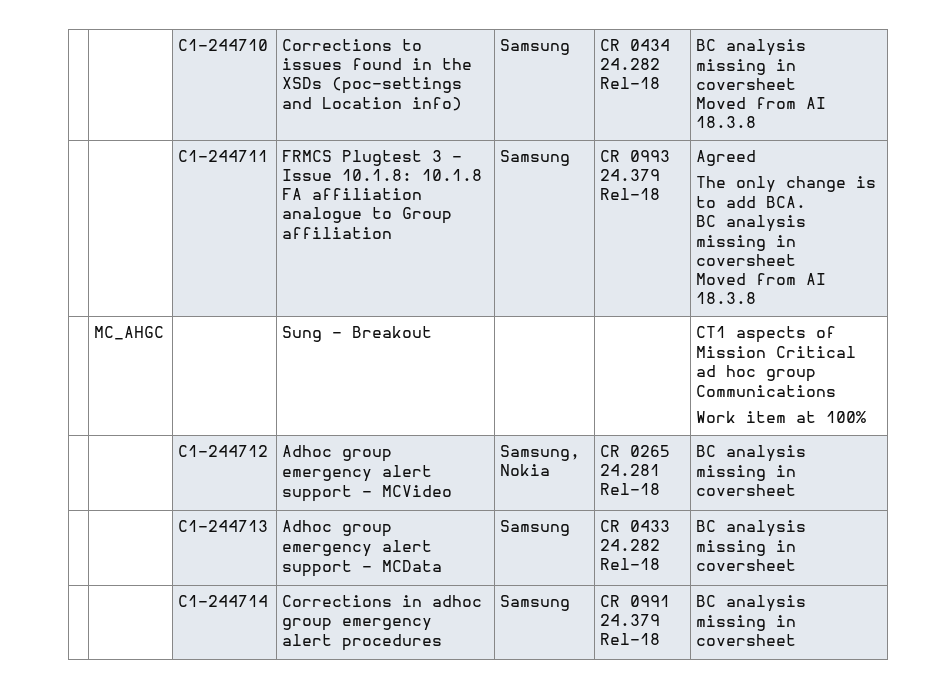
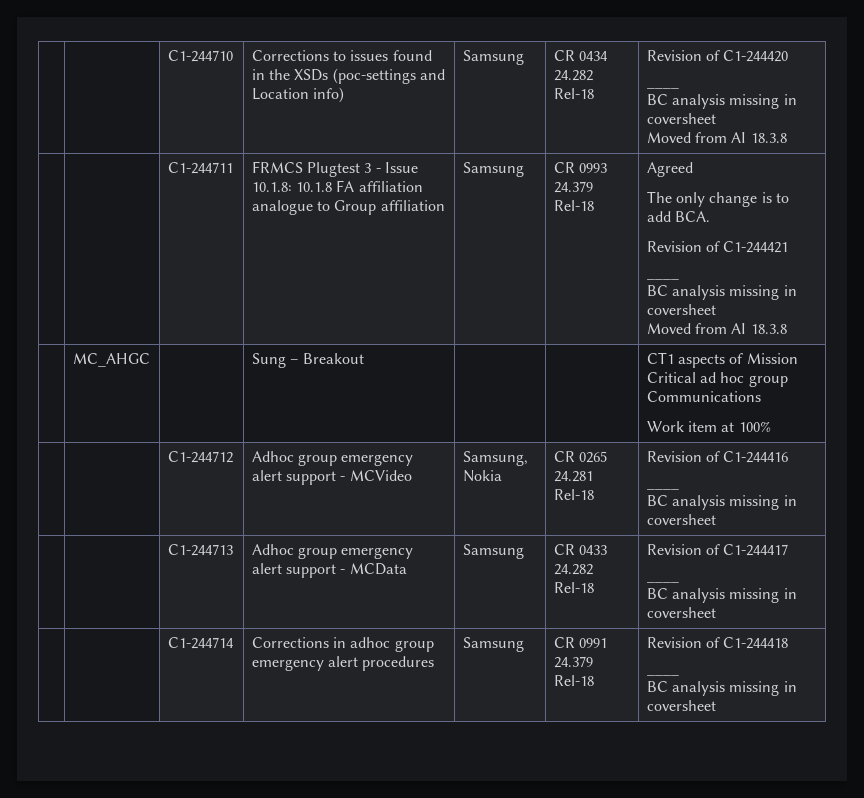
(661, 83) none -> [646,50,789,62] [646,86,679,89] Revision of C1-244420 // ____ //
(807, 202) none -> [646,241,789,253] [646,277,679,280] // Revision of C1-244421 // ____
(661, 489) none -> [646,451,789,463] [646,487,679,490] Revision of C1-244416 // ____ //
(661, 564) none -> [646,544,789,556] [646,580,679,583] Revision of C1-244417 // ____ //
(661, 639) none -> [646,637,789,649] [646,673,679,676] Revision of C1-244418 // ____ //

